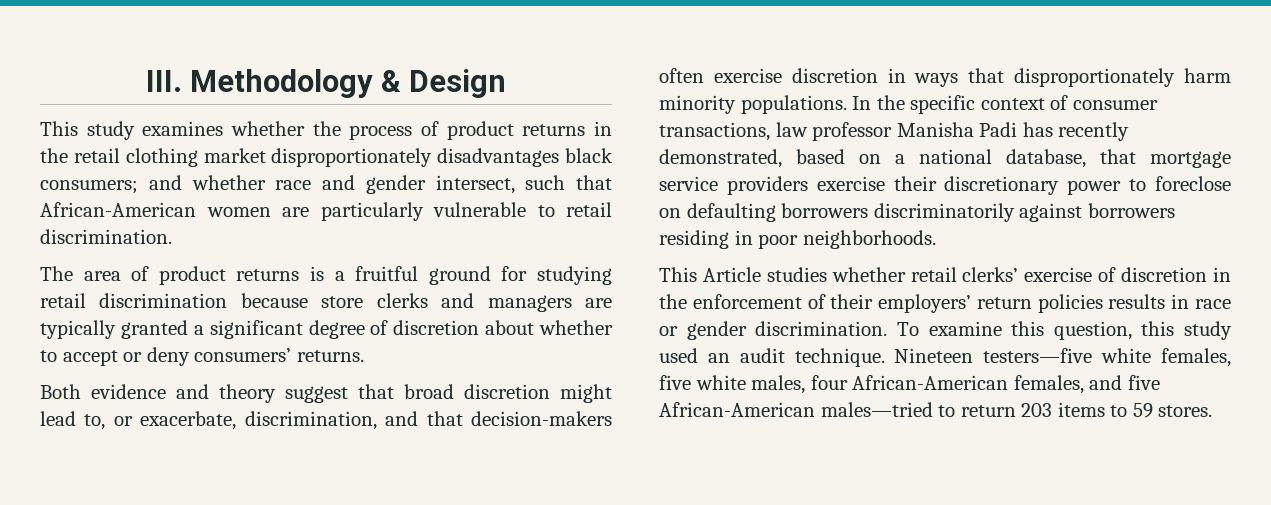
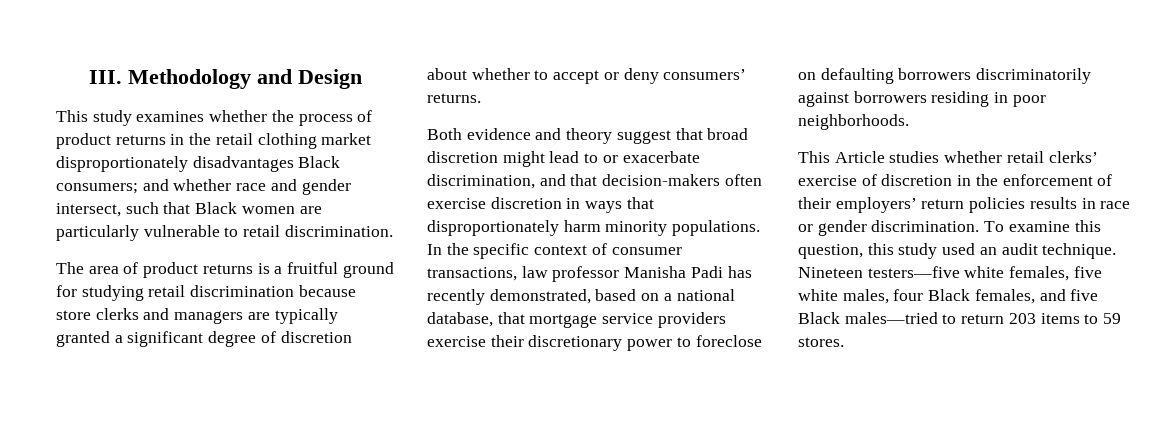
[380,70,401,92] & -> [257,69,292,84] and
[564,148,613,163] black -> [298,156,341,168] Black
[40,202,196,217] African-American -> [195,202,238,214] Black
[84,411,237,430] to, or exacerbate, -> [584,151,700,163] to or exacerbate
[852,375,1009,390] African-American -> [928,289,971,301] Black
[659,402,815,417] African-American -> [798,312,840,324] Black

